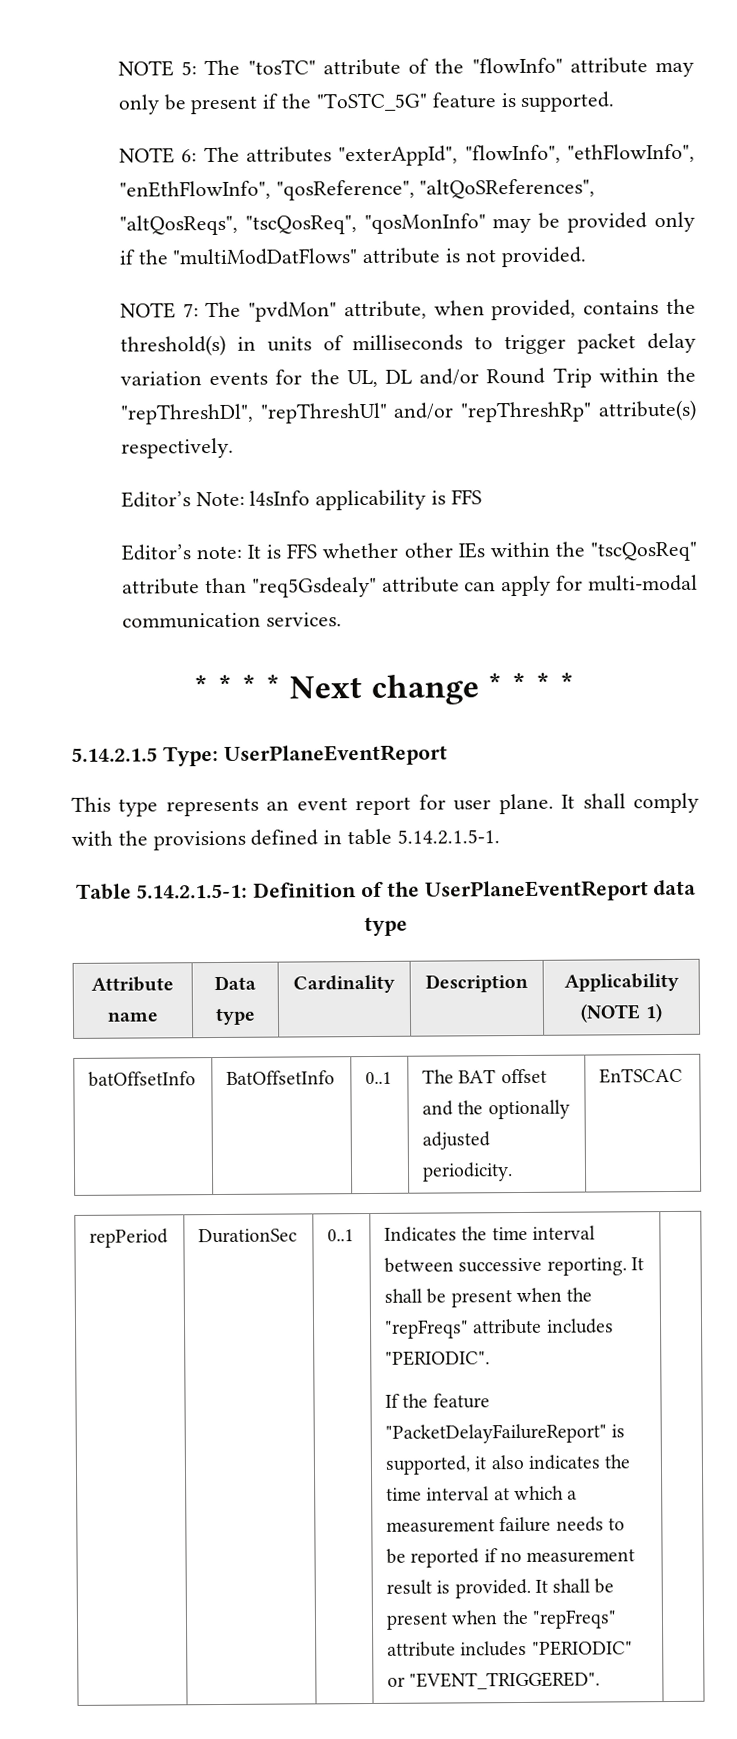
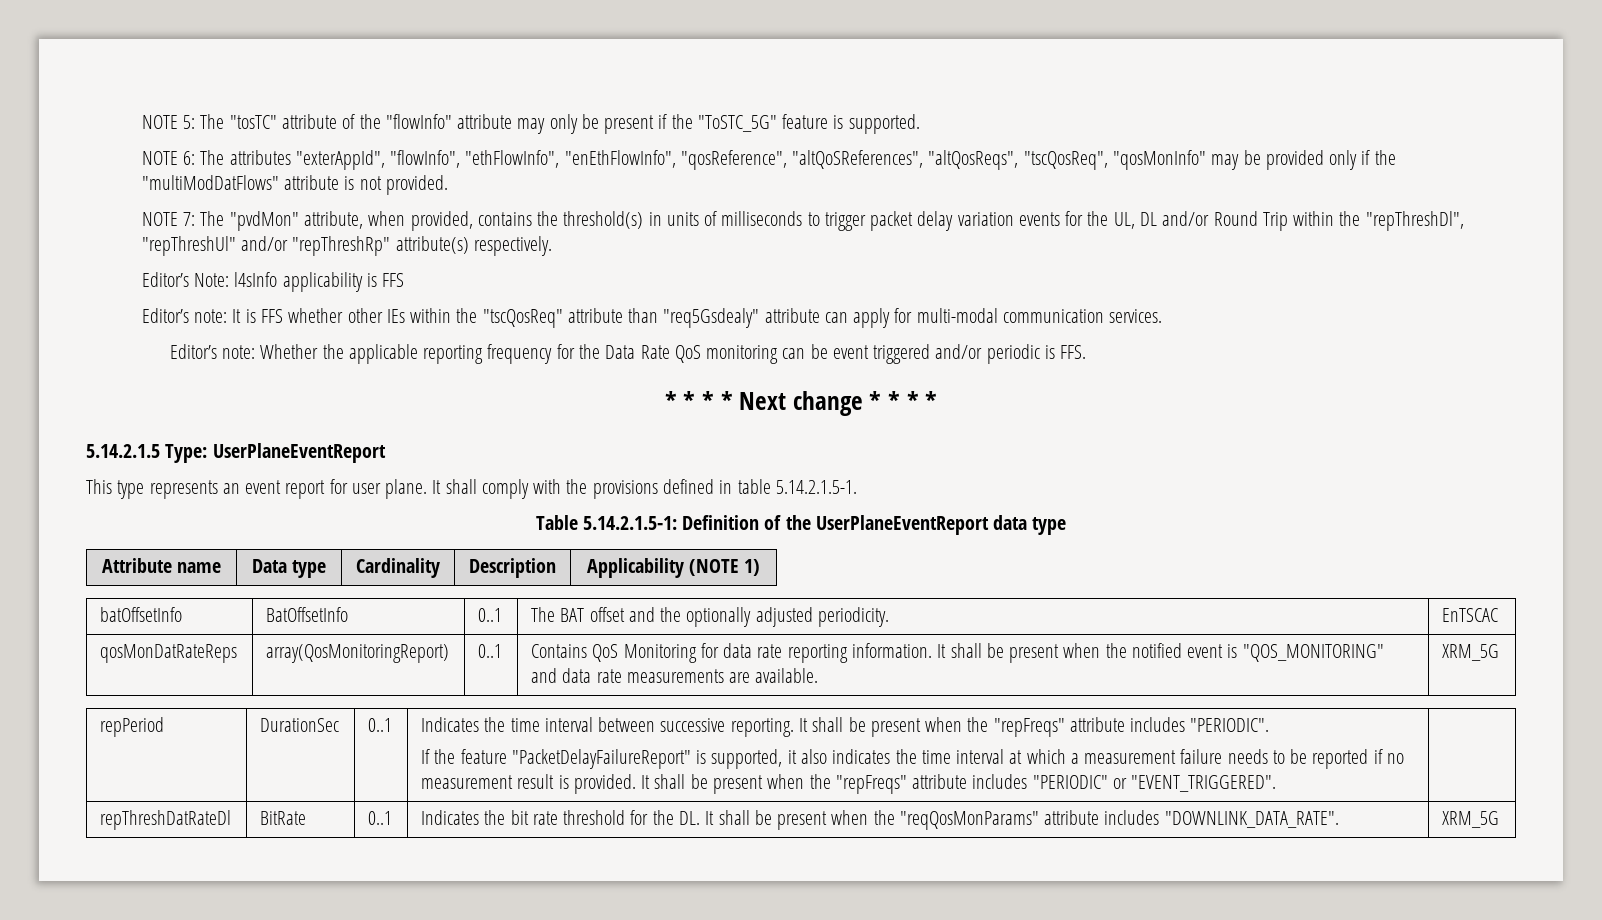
(342, 619) none -> [169,344,1087,364] // Editor’s note: Whether the applicable reporting frequency for the Data Rate QoS monitoring can be event triggered and/or periodic is FFS.
(684, 1075) none -> [100,644,238,663] [266,644,450,663] [478,644,503,658] [531,643,1384,663] [531,668,819,683] [1442,644,1500,661] // qosMonDatRateReps | array(QosMonitoringReport) | 0..1 | Contains QoS Monitoring for data rate reporting information. It shall be present when the notified event is "QOS_MONITORING" and data rate measurements are available. | XRM_5G
(601, 1680) none -> [100,810,232,830] [260,811,307,825] [368,811,393,825] [421,810,1339,830] [1442,811,1500,828] // repThreshDatRateDl | BitRate | 0..1 | Indicates the bit rate threshold for the DL. It shall be present when the "reqQosMonParams" attribute includes "DOWNLINK_DATA_RATE". | XRM_5G

